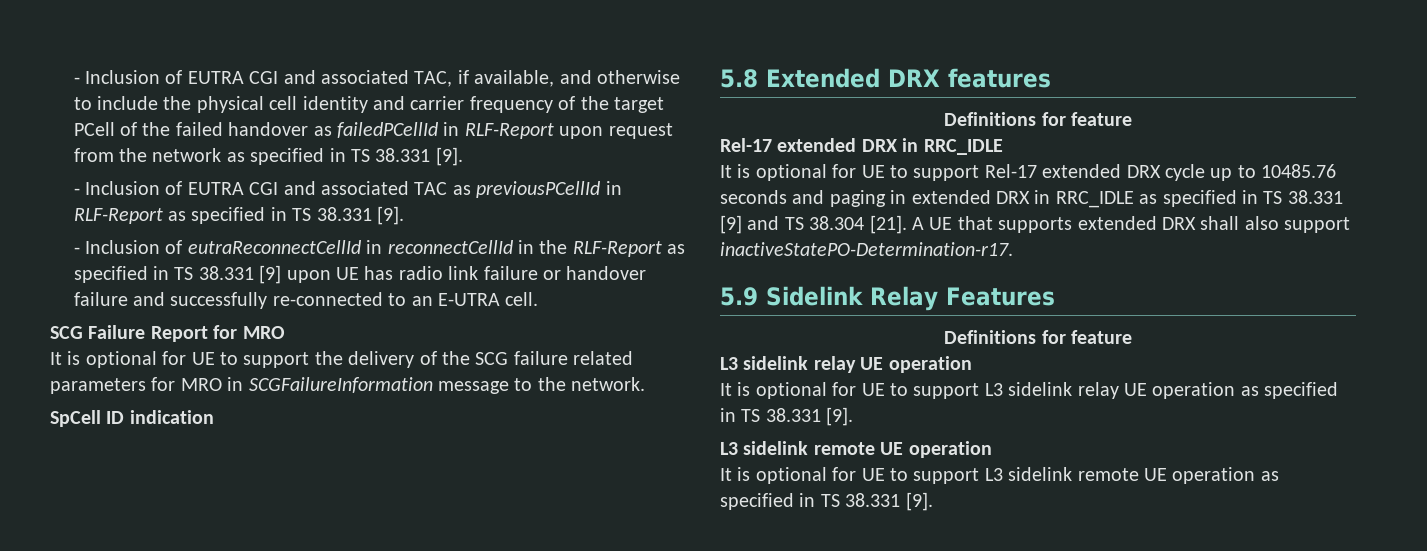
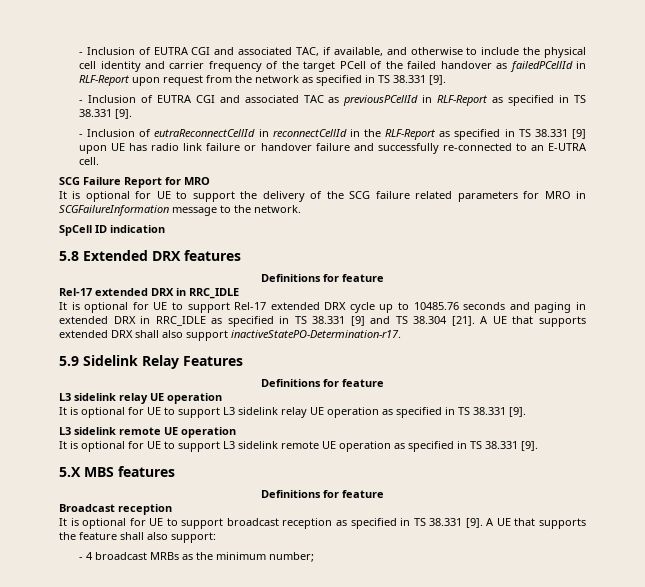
(933, 501) none -> [59,466,175,477] [261,490,384,498] [59,504,172,515] [59,518,586,529] [59,532,216,543] [79,552,315,562] // 5.X MBS features // Definitions for feature // Broadcast reception // It is optional for UE to support broadcast reception as specified in TS 38.331 [9]. A UE that supports the feature shall also support: // - 4 broadcast MRBs as the minimum number;

